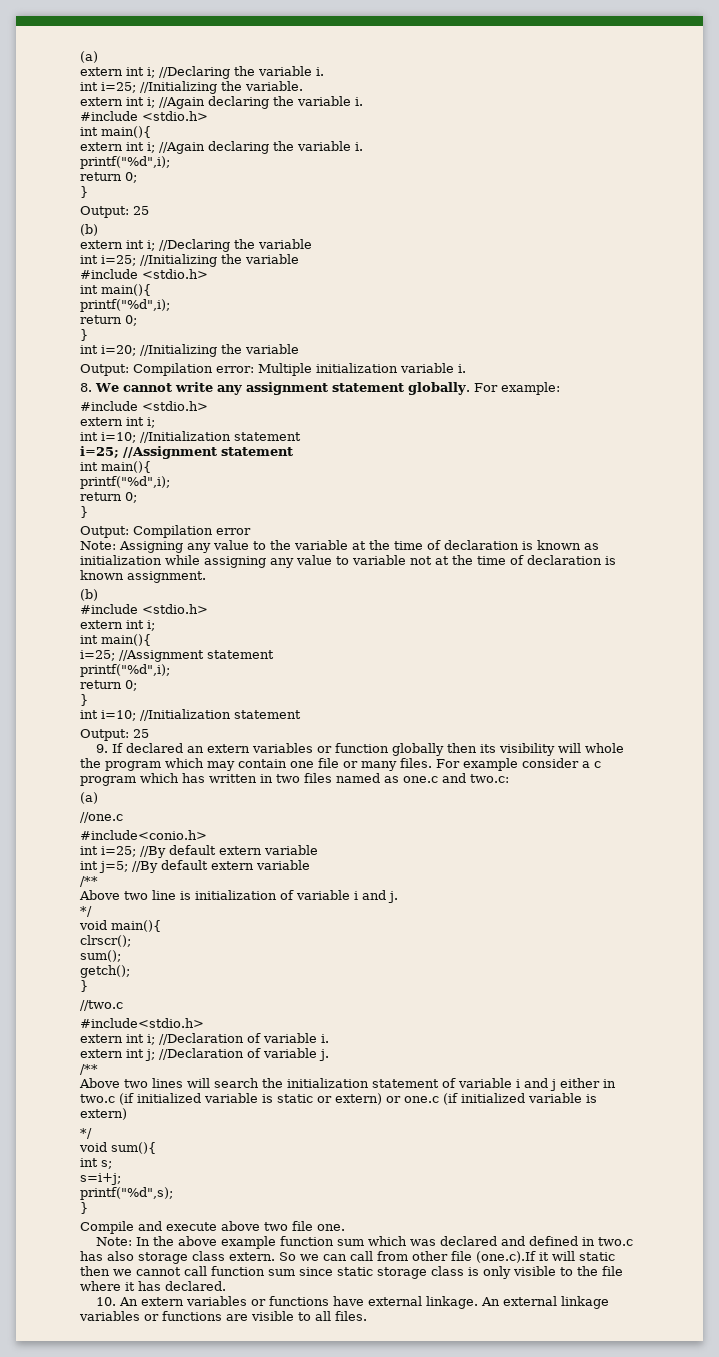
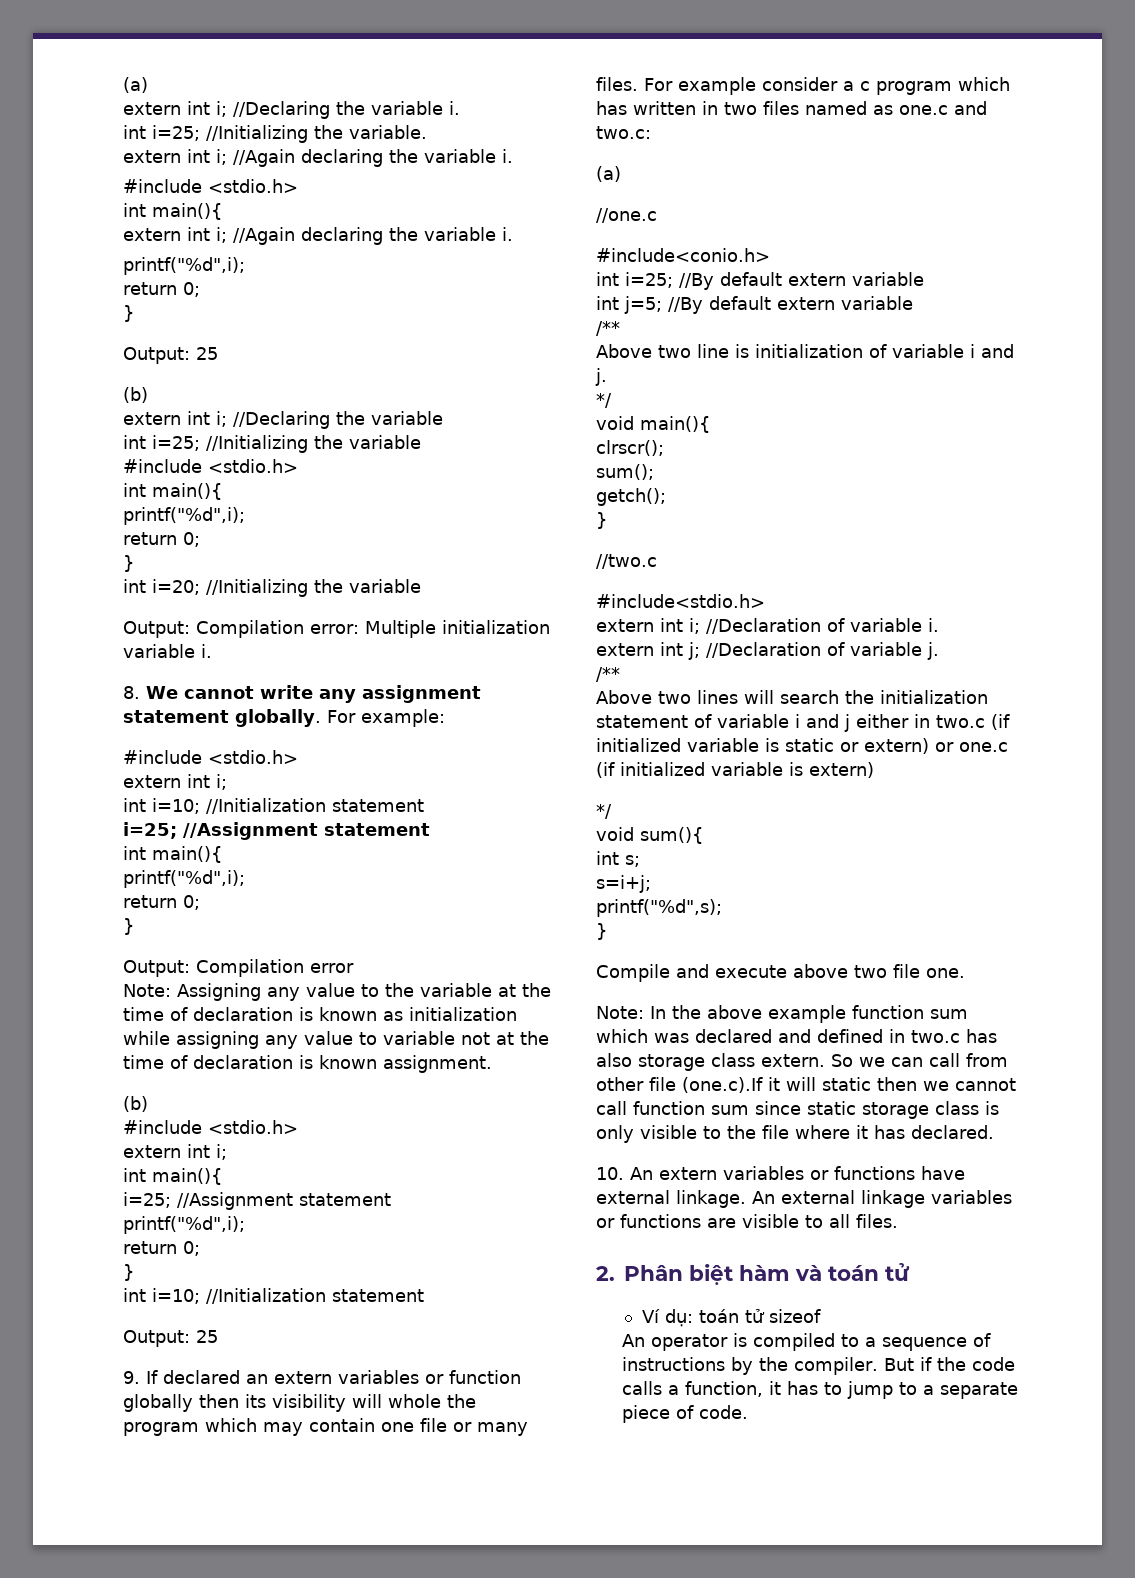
(367, 1316) none -> [596,1263,910,1285] [641,1309,821,1327] [621,1333,991,1351] [621,1357,1015,1375] [621,1381,1018,1399] [621,1405,748,1423] // 2. Phân biệt hàm và toán tử // Ví dụ: toán tử sizeof // An operator is compiled to a sequence of instructions by the compiler. But if the code calls a function, it has to jump to a separate piece of code.

